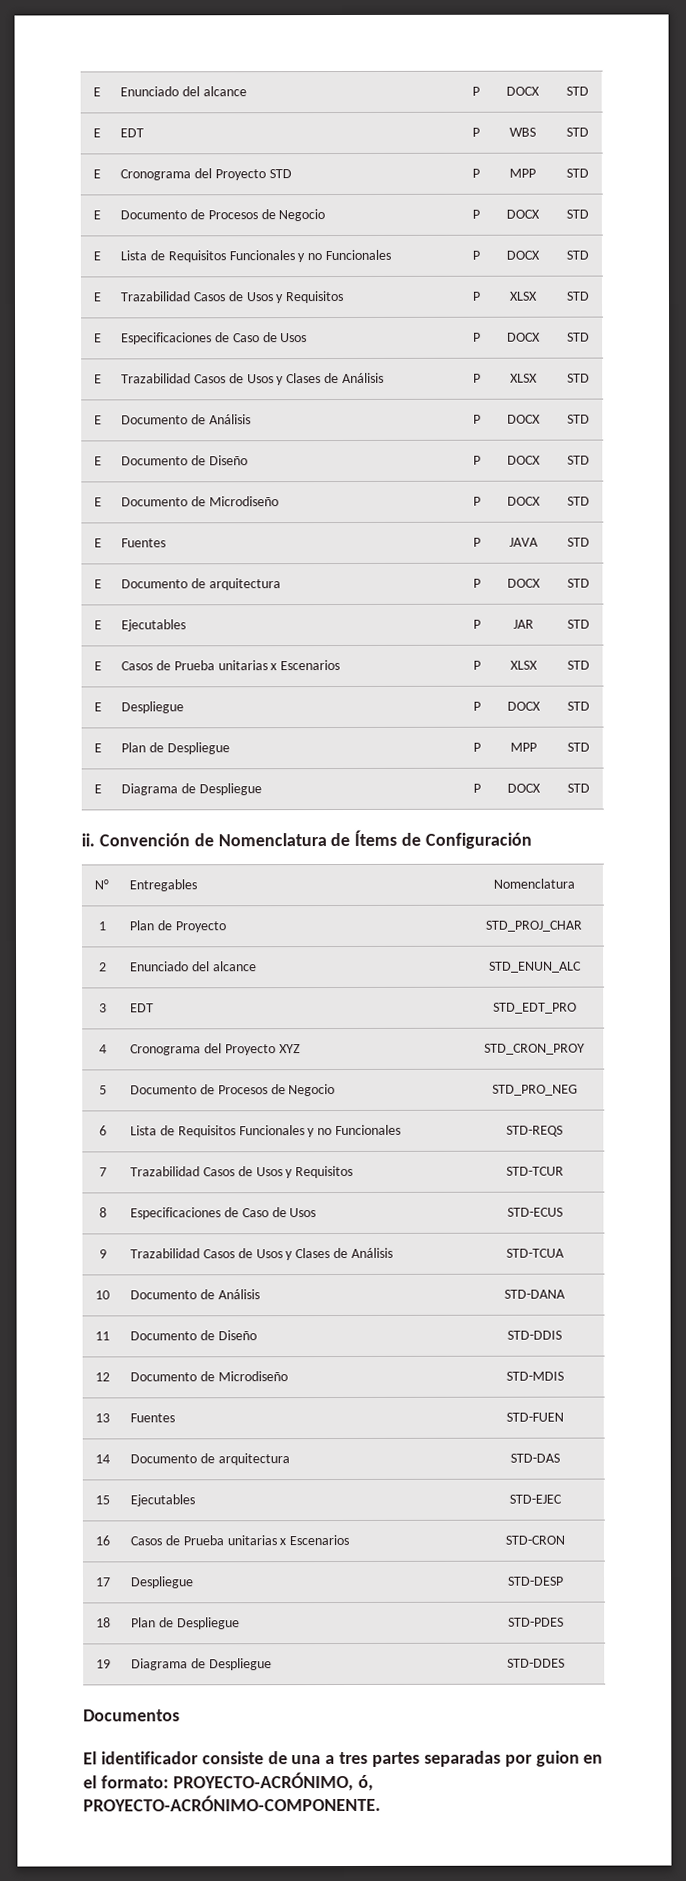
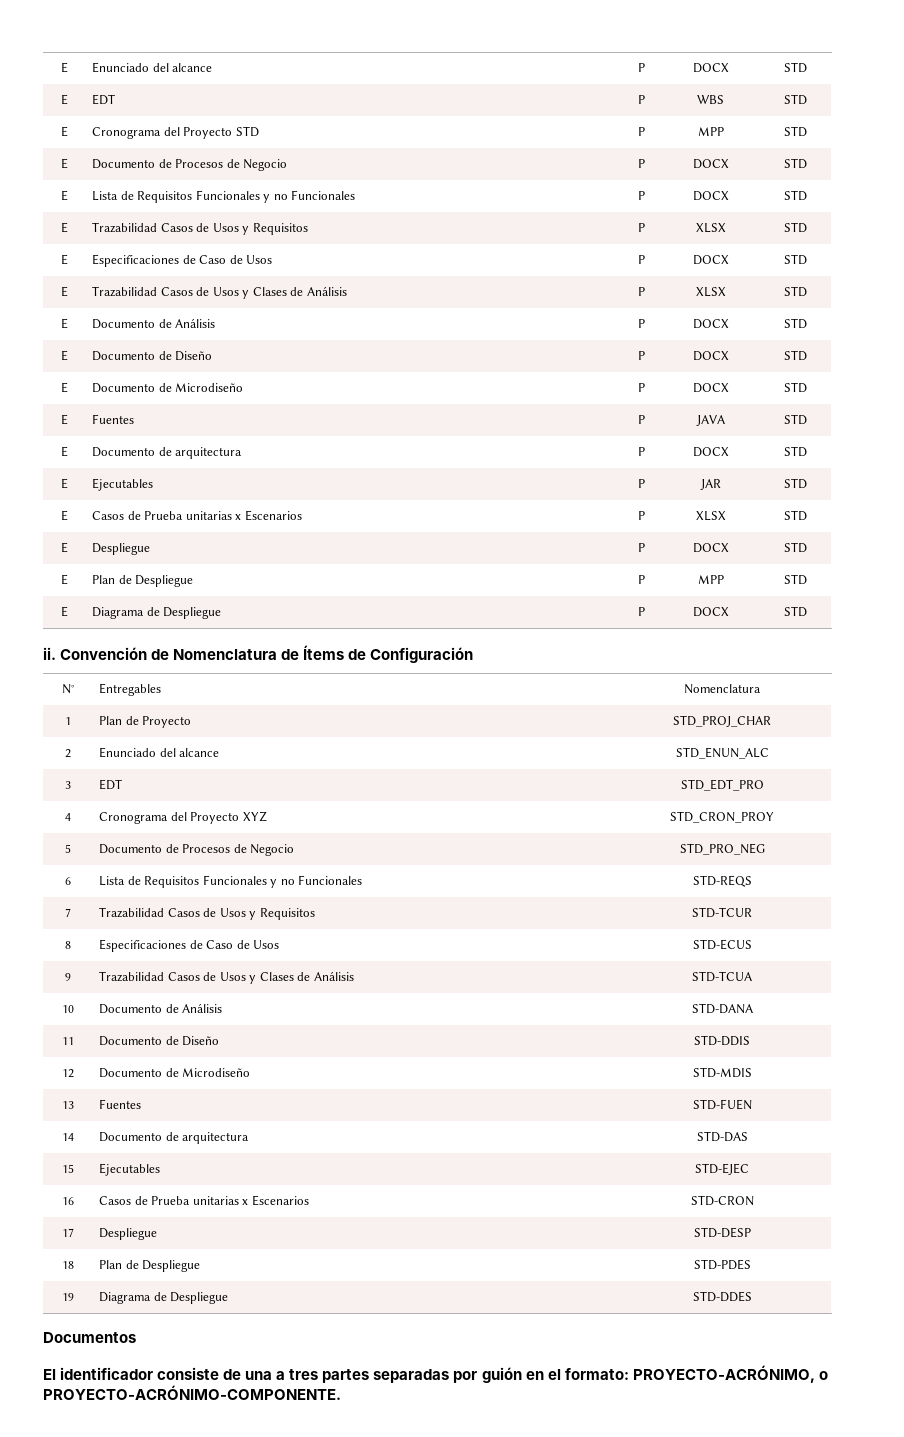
[535,1750,580,1767] guion -> [481,1367,522,1383] guión
[357,1774,374,1791] ó, -> [818,1371,828,1380] o

